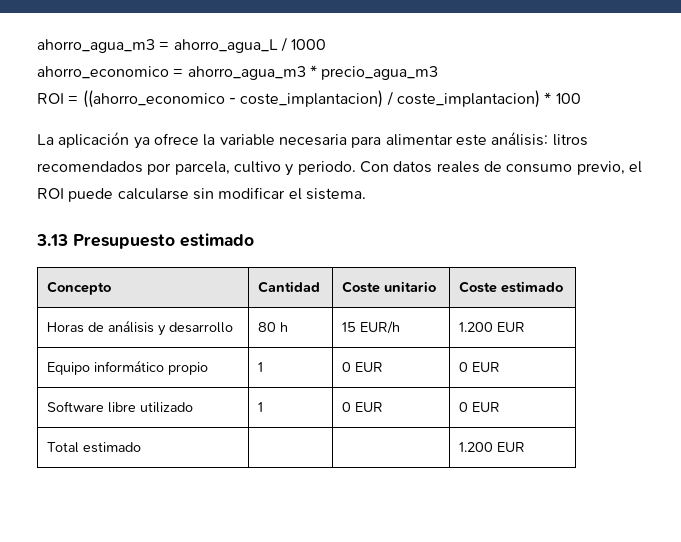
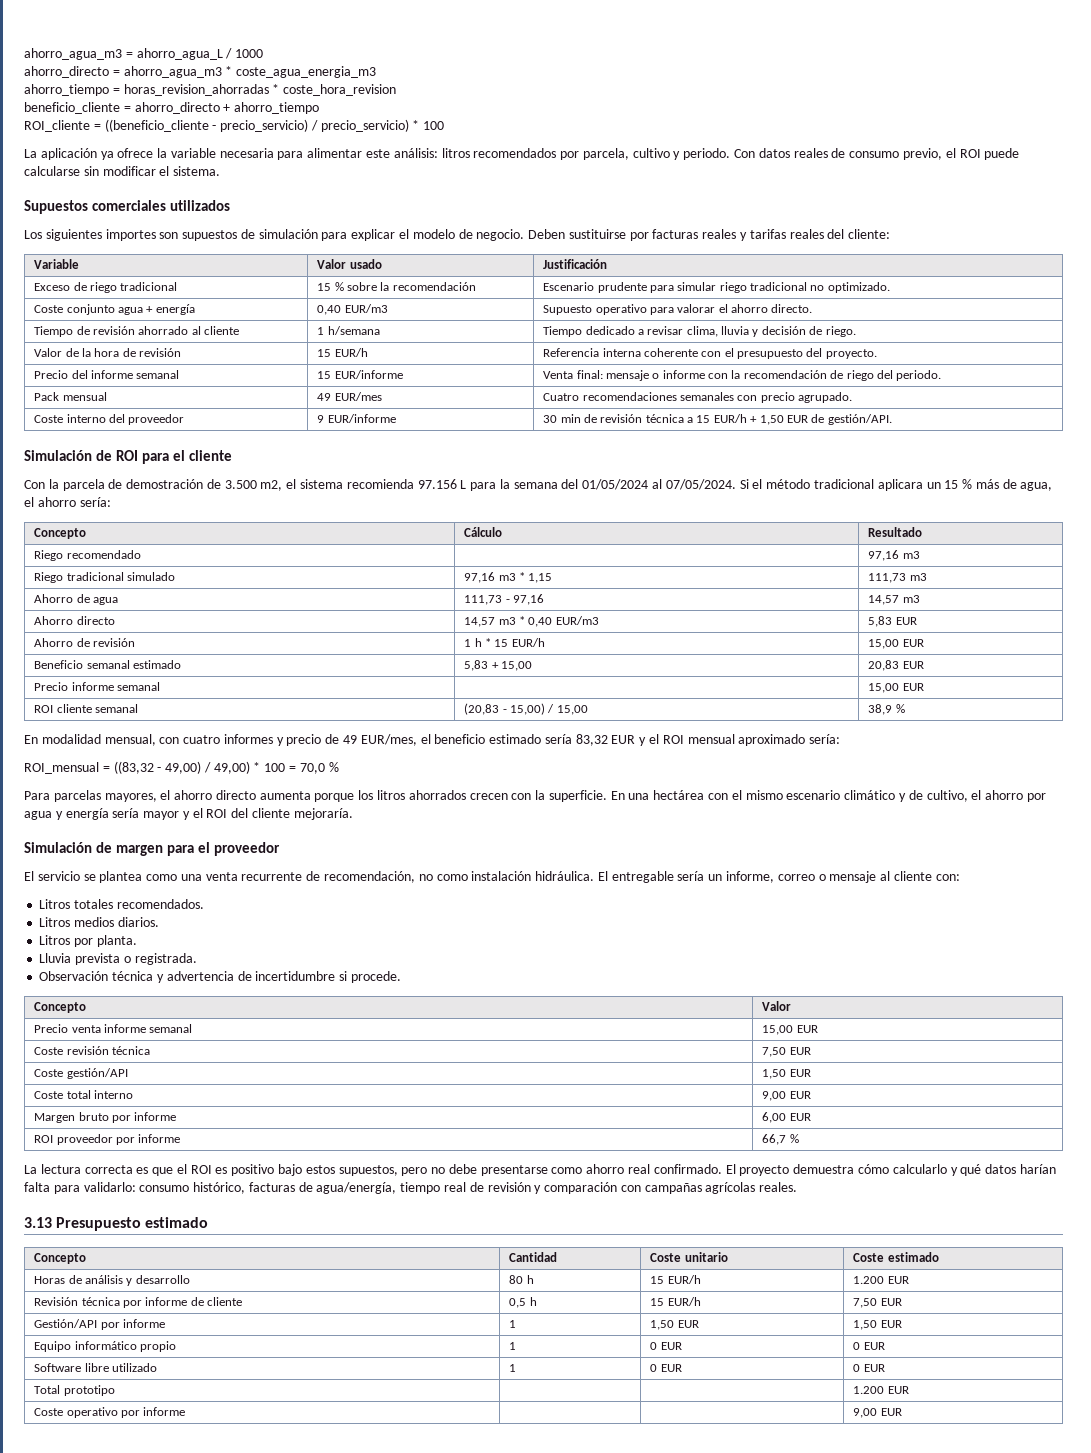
[37,66,169,79] ahorro_economico -> [24,66,109,78] ahorro_directo
[321,66,439,80] [37,90,540,108] precio_agua_m3 // ROI = ((ahorro_economico - coste_implantacion) / coste_implantacion) -> [236,66,377,78] [24,84,397,96] [24,102,320,114] [24,119,409,132] coste_agua_energia_m3 // ahorro_tiempo = horas_revision_ahorradas * coste_hora_revision // beneficio_cliente = ahorro_directo + ahorro_tiempo // ROI_cliente = ((beneficio_cliente - precio_servicio) / precio_servicio)
(366, 194) none -> [24,200,230,214] [24,229,891,241] [34,259,80,269] [317,259,382,269] [543,259,608,269] [34,282,178,293] [317,282,476,291] [543,282,890,293] [34,304,195,315] [317,304,388,315] [543,304,813,315] [34,326,239,337] [317,326,380,335] [543,326,856,337] [34,348,181,357] [317,348,368,357] [543,348,877,359] [34,370,180,379] [317,370,403,379] [543,370,942,381] [34,392,107,401] [317,392,382,401] [543,392,852,403] [34,414,185,425] [317,414,396,423] [543,414,892,425] [24,450,232,464] [24,479,1053,491] [24,497,111,507] [34,528,87,539] [464,527,503,537] [868,527,923,537] [34,550,141,561] [868,550,920,561] [34,572,175,583] [464,572,553,583] [868,573,927,583] [34,594,118,605] [464,594,544,605] [868,595,920,605] [34,616,115,625] [464,616,599,627] [868,616,917,627] [34,638,135,647] [464,638,545,647] [868,639,924,649] [34,660,181,669] [464,660,532,671] [868,660,924,671] [34,682,160,691] [868,683,924,693] [34,704,138,713] [464,703,588,715] [868,704,905,715] [24,734,841,746] [24,761,339,774] [24,790,1046,802] [24,808,353,820] [24,842,280,856] [24,871,960,883] [39,899,204,909] [39,917,159,927] [39,935,137,947] [39,953,197,965] [39,971,401,983] [34,1002,87,1013] [762,1001,792,1011] [34,1024,193,1033] [762,1025,818,1035] [34,1046,150,1055] [762,1047,811,1057] [34,1068,128,1079] [762,1069,811,1079] [34,1090,133,1099] [762,1091,811,1101] [34,1112,177,1123] [762,1112,811,1123] [34,1134,181,1145] [762,1134,799,1145] [24,1164,1056,1176] [24,1182,798,1194] // Supuestos comerciales utilizados // Los siguientes importes son supuestos de simulación para explicar el modelo de negocio. Deben sustituirse por facturas reales y tarifas reales del cliente: // Variable | Valor usado | Justificación // Exceso de riego tradicional | 15 % sobre la recomendación | Escenario prudente para simular riego tradicional no optimizado. // Coste conjunto agua + energía | 0,40 EUR/m3 | Supuesto operativo para valorar el ahorro directo. // Tiempo de revisión ahorrado al cliente | 1 h/semana | Tiempo dedicado a revisar clima, lluvia y decisión de riego. // Valor de la hora de revisión | 15 EUR/h | Referencia interna coherente con el presupuesto del proyecto. // Precio del informe semanal | 15 EUR/informe | Venta final: mensaje o informe con la recomendación de riego del periodo. // Pack mensual | 49 EUR/mes | Cuatro recomendaciones semanales con precio agrupado. // Coste interno del proveedor | 9 EUR/informe | 30 min de revisión técnica a 15 EUR/h + 1,50 EUR de gestión/API. // Simulación de ROI para el cliente // Con la parcela de demostración de 3.500 m2, el sistema recomienda 97.156 L para la semana del 01/05/2024 al 07/05/2024. Si el método tradicional aplicara un 15 % más de agua, el ahorro sería: // Concepto | Cálculo | Resultado // Riego recomendado | | 97,16 m3 // Riego tradicional simulado | 97,16 m3 * 1,15 | 111,73 m3 // Ahorro de agua | 111,73 - 97,16 | 14,57 m3 // Ahorro directo | 14,57 m3 * 0,40 EUR/m3 | 5,83 EUR // Ahorro de revisión | 1 h * 15 EUR/h | 15,00 EUR // Beneficio semanal estimado | 5,83 + 15,00 | 20,83 EUR // Precio informe semanal | | 15,00 EUR // ROI cliente semanal | (20,83 - 15,00) / 15,00 | 38,9 % // En modalidad mensual, con cuatro informes y precio de 49 EUR/mes, el beneficio estimado sería 83,32 EUR y el ROI mensual aproximado sería: // ROI_mensual = ((83,32 - 49,00) / 49,00) * 100 = 70,0 % // Para parcelas mayores, el ahorro directo aumenta porque los litros ahorrados crecen con la superficie. En una hectárea con el mismo escenario climático y de cultivo, el ahorro por agua y energía sería mayor y el ROI del cliente mejoraría. // Simulación de margen para el proveedor // El servicio se plantea como una venta recurrente de recomendación, no como instalación hidráulica. El entregable sería un informe, correo o mensaje al cliente con: // Litros totales recomendados. // Litros medios diarios. // Litros por planta. // Lluvia prevista o registrada. // Observación técnica y advertencia de incertidumbre si procede. // Concepto | Valor // Precio venta informe semanal | 15,00 EUR // Coste revisión técnica | 7,50 EUR // Coste gestión/API | 1,50 EUR // Coste total interno | 9,00 EUR // Margen bruto por informe | 6,00 EUR // ROI proveedor por informe | 66,7 % // La lectura correcta es que el ROI es positivo bajo estos supuestos, pero no debe presentarse como ahorro real confirmado. El proyecto demuestra cómo calcularlo y qué datos harían falta para validarlo: consumo histórico, facturas de agua/energía, tiempo real de revisión y comparación con campañas agrícolas reales.
(526, 327) none -> [34,1297,242,1308] [509,1297,537,1308] [650,1297,701,1306] [853,1298,902,1308] [34,1319,165,1330] [509,1320,517,1328] [650,1320,699,1330] [853,1320,902,1330] // Revisión técnica por informe de cliente | 0,5 h | 15 EUR/h | 7,50 EUR // Gestión/API por informe | 1 | 1,50 EUR | 1,50 EUR
[83,442,142,453] [459,442,526,452] estimado | | | 1.200 EUR -> [63,1385,115,1396] [853,1386,909,1394] [34,1407,186,1418] [853,1408,902,1418] prototipo | | | 1.200 EUR // Coste operativo por informe | | | 9,00 EUR

